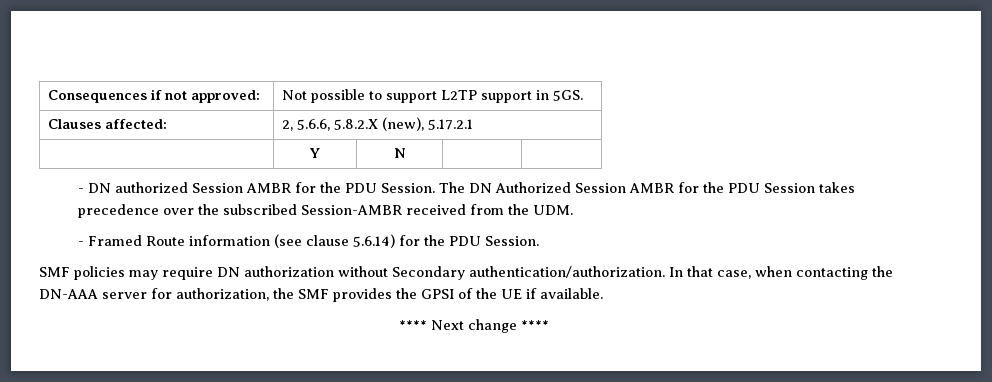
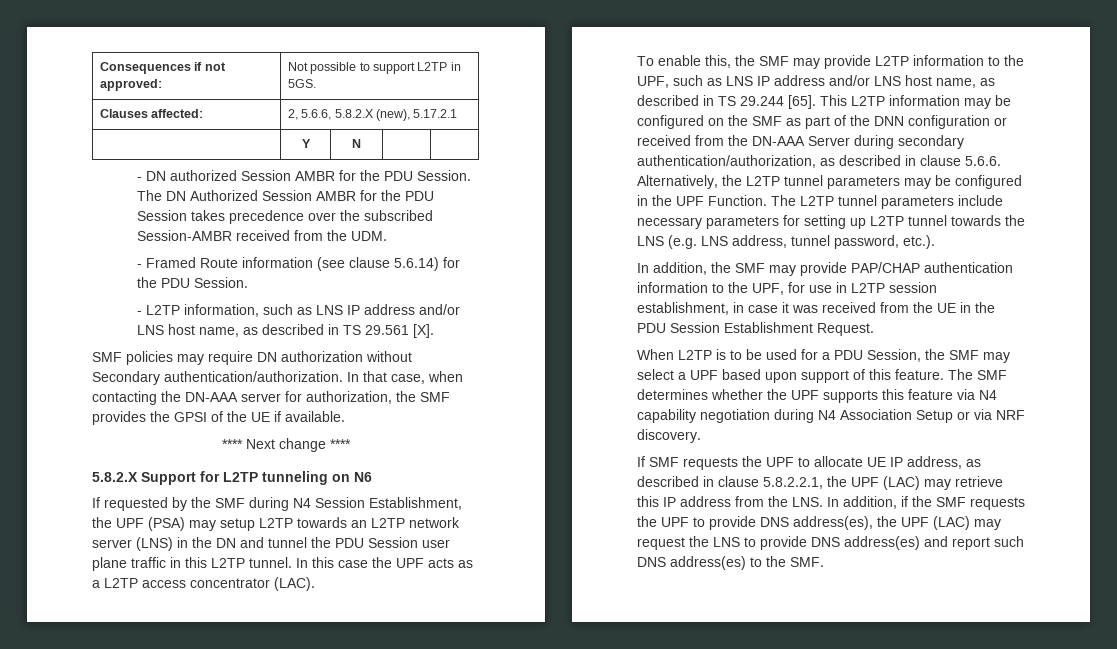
[481,91,533,103] support -> (448, 66) none
(539, 241) none -> [137,304,461,317] [137,324,435,338] // - L2TP information, such as LNS IP address and/or LNS host name, as described in TS 29.561 [X].
(549, 325) none -> [92,471,372,485] [92,497,462,511] [92,517,460,531] [92,537,450,551] [92,557,473,571] [92,577,315,591] [637,55,1024,69] [637,75,995,88] [637,95,1011,109] [637,115,1007,129] [637,135,964,149] [637,155,1001,168] [637,175,1022,189] [637,195,1003,209] [637,215,1025,229] [637,235,935,249] [637,262,1013,276] [637,282,937,295] [637,302,995,315] [637,322,874,336] [637,349,1010,363] [637,369,1007,383] [637,389,997,403] [637,409,1025,423] [637,429,701,443] [637,456,981,470] [637,476,1003,490] [637,496,1025,510] [637,516,1001,530] [637,536,1024,550] [637,556,824,570] // 5.8.2.X Support for L2TP tunneling on N6 // If requested by the SMF during N4 Session Establishment, the UPF (PSA) may setup L2TP towards an L2TP network server (LNS) in the DN and tunnel the PDU Session user plane traffic in this L2TP tunnel. In this case the UPF acts as a L2TP access concentrator (LAC). // To enable this, the SMF may provide L2TP information to the UPF, such as LNS IP address and/or LNS host name, as described in TS 29.244 [65]. This L2TP information may be configured on the SMF as part of the DNN configuration or received from the DN-AAA Server during secondary authentication/authorization, as described in clause 5.6.6. Alternatively, the L2TP tunnel parameters may be configured in the UPF Function. The L2TP tunnel parameters include necessary parameters for setting up L2TP tunnel towards the LNS (e.g. LNS address, tunnel password, etc.). // In addition, the SMF may provide PAP/CHAP authentication information to the UPF, for use in L2TP session establishment, in case it was received from the UE in the PDU Session Establishment Request. // When L2TP is to be used for a PDU Session, the SMF may select a UPF based upon support of this feature. The SMF determines whether the UPF supports this feature via N4 capability negotiation during N4 Association Setup or via NRF discovery. // If SMF requests the UPF to allocate UE IP address, as described in clause 5.8.2.2.1, the UPF (LAC) may retrieve this IP address from the LNS. In addition, if the SMF requests the UPF to provide DNS address(es), the UPF (LAC) may request the LNS to provide DNS address(es) and report such DNS address(es) to the SMF.

